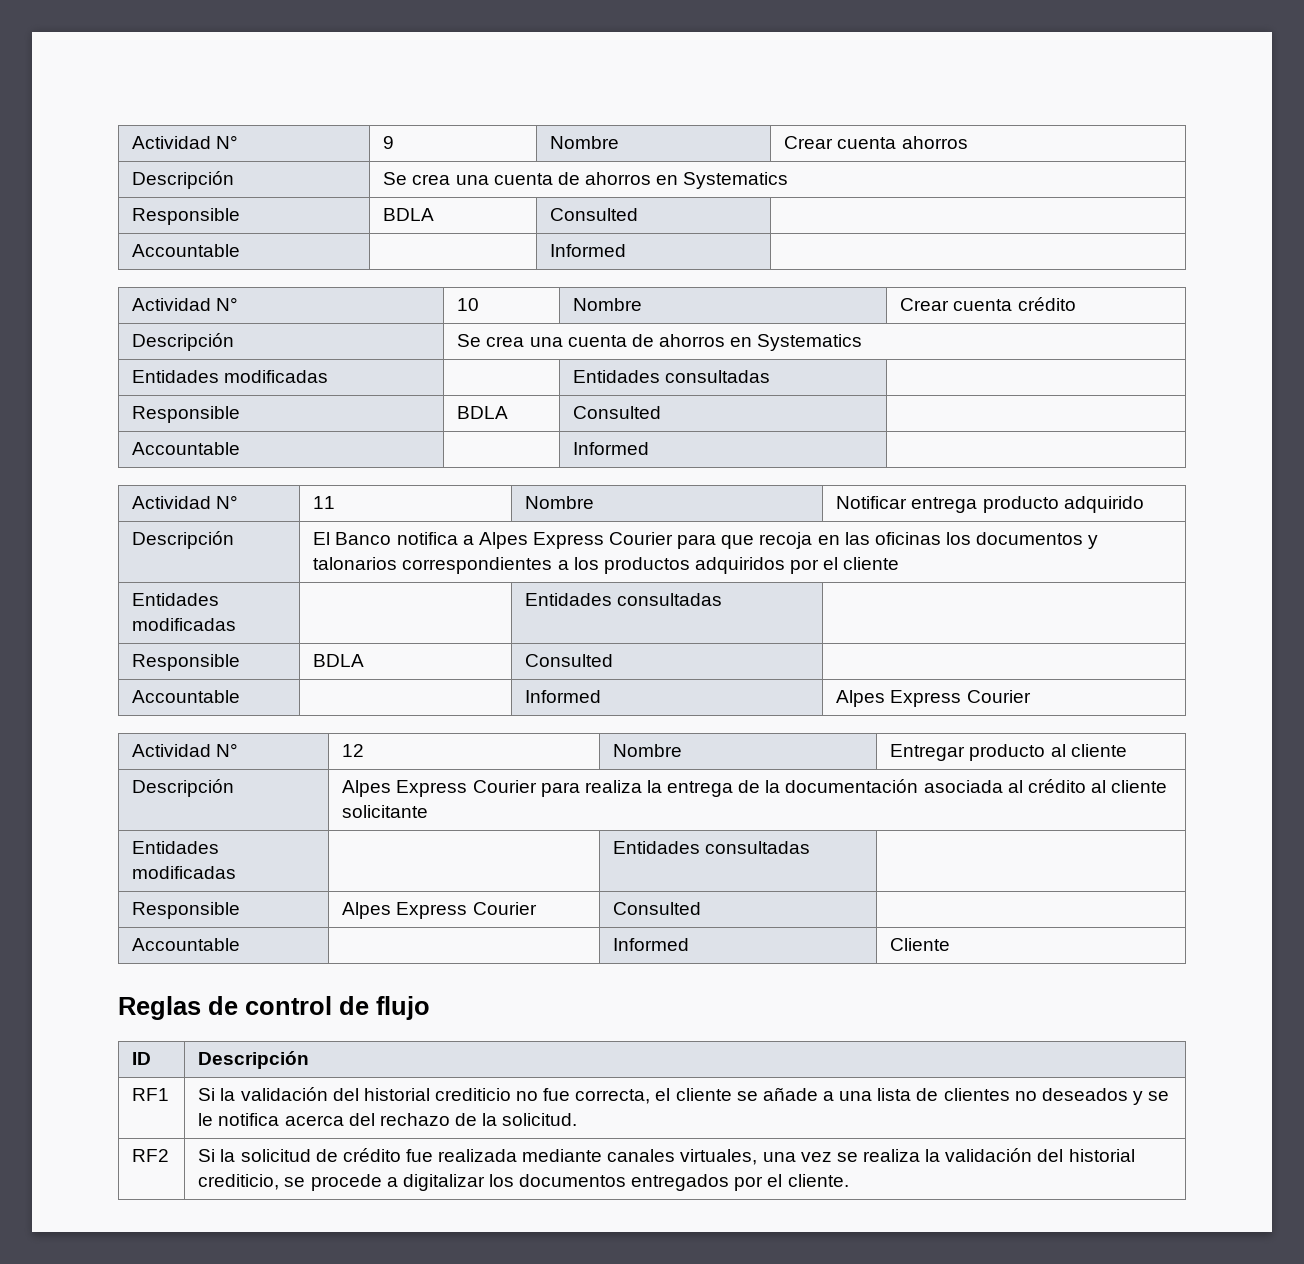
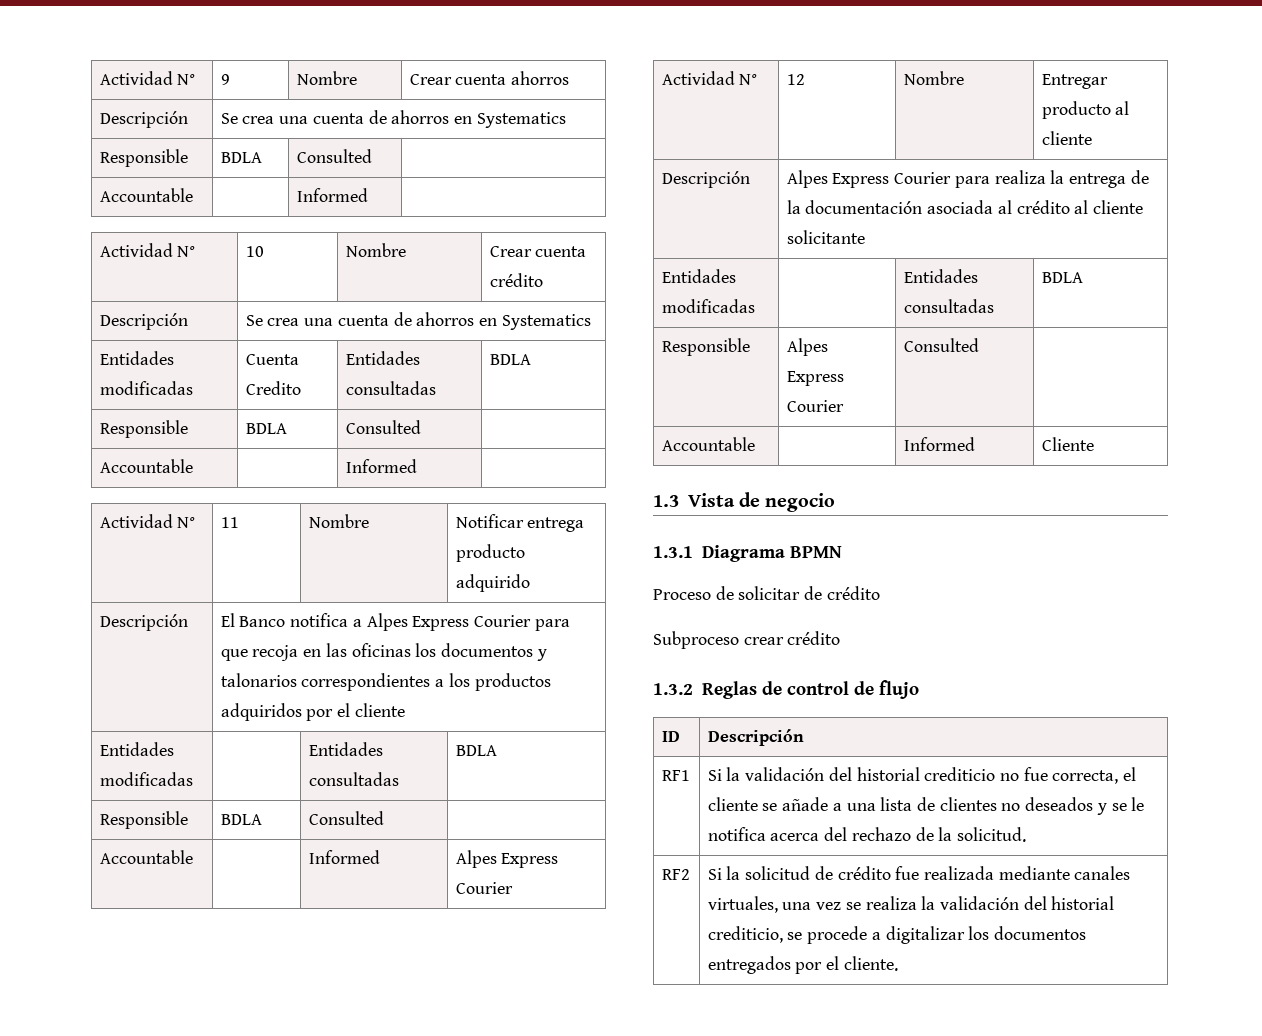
[573,370,771,383] | Entidades consultadas | -> [245,354,299,365] [245,381,301,395] [345,351,420,365] [345,381,436,395] [489,354,531,365] Cuenta Credito | Entidades consultadas | BDLA
(723, 599) none -> [455,745,497,756] BDLA
(811, 847) none -> [1041,272,1083,283] BDLA
(951, 944) none -> [653,492,836,512] [653,545,842,562] [653,586,880,600] [653,631,841,649] [653,683,693,695] 1.3 Vista de negocio // 1.3.1 Diagrama BPMN // Proceso de solicitar de crédito // Subproceso crear crédito // 1.3.2

